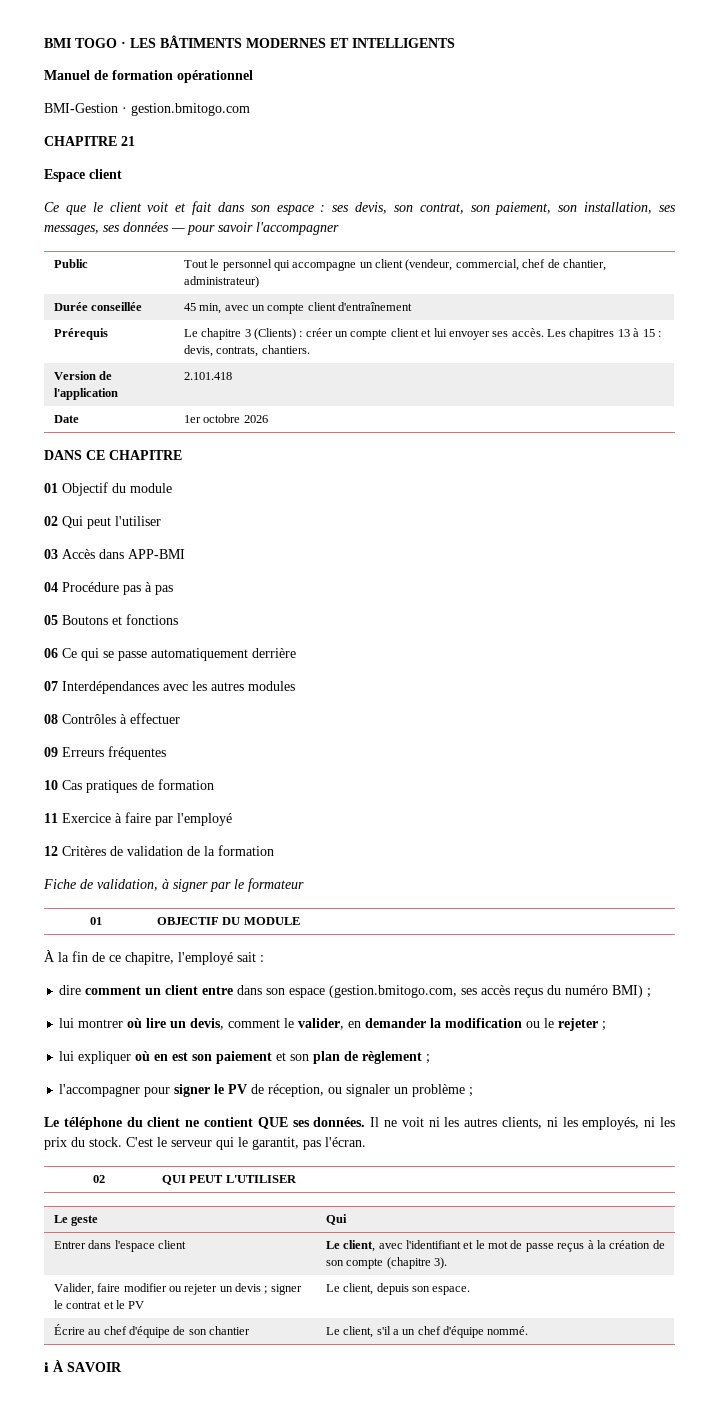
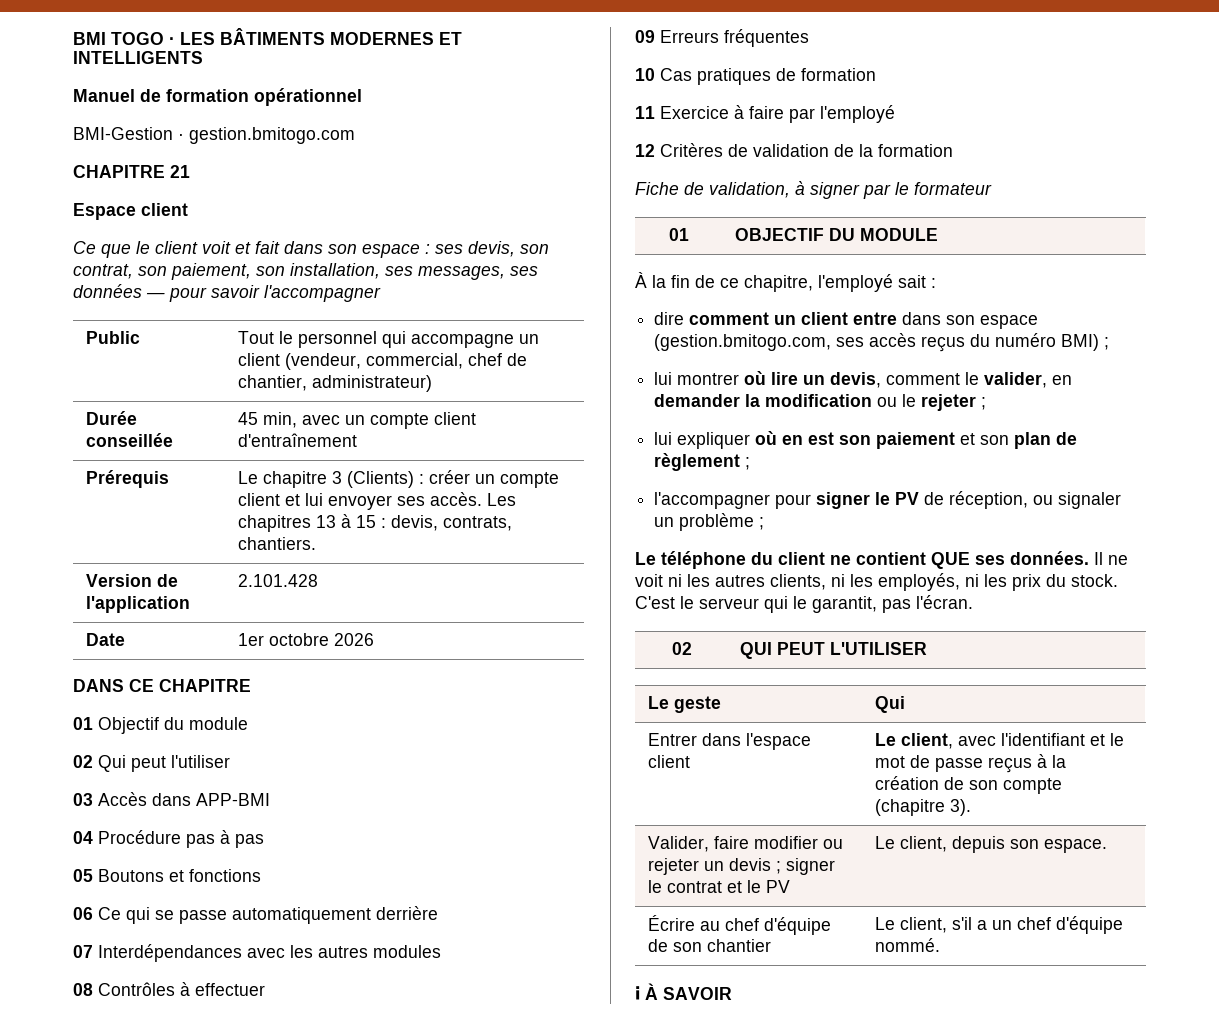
[183,372,232,380] 2.101.418 -> [238,574,319,587] 2.101.428

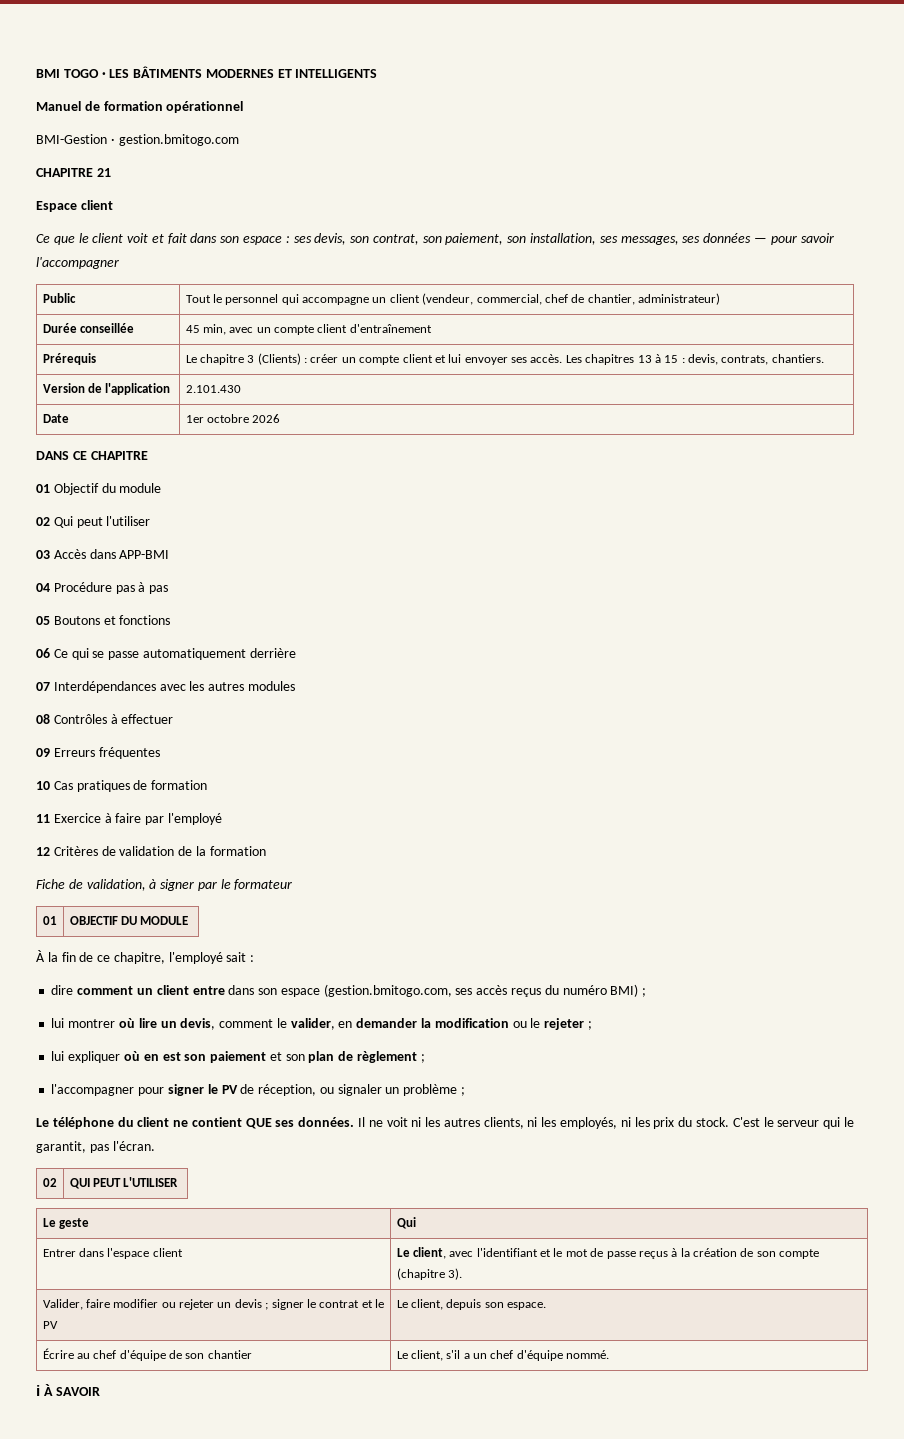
[238,574,319,587] 2.101.428 -> [185,385,241,393] 2.101.430

